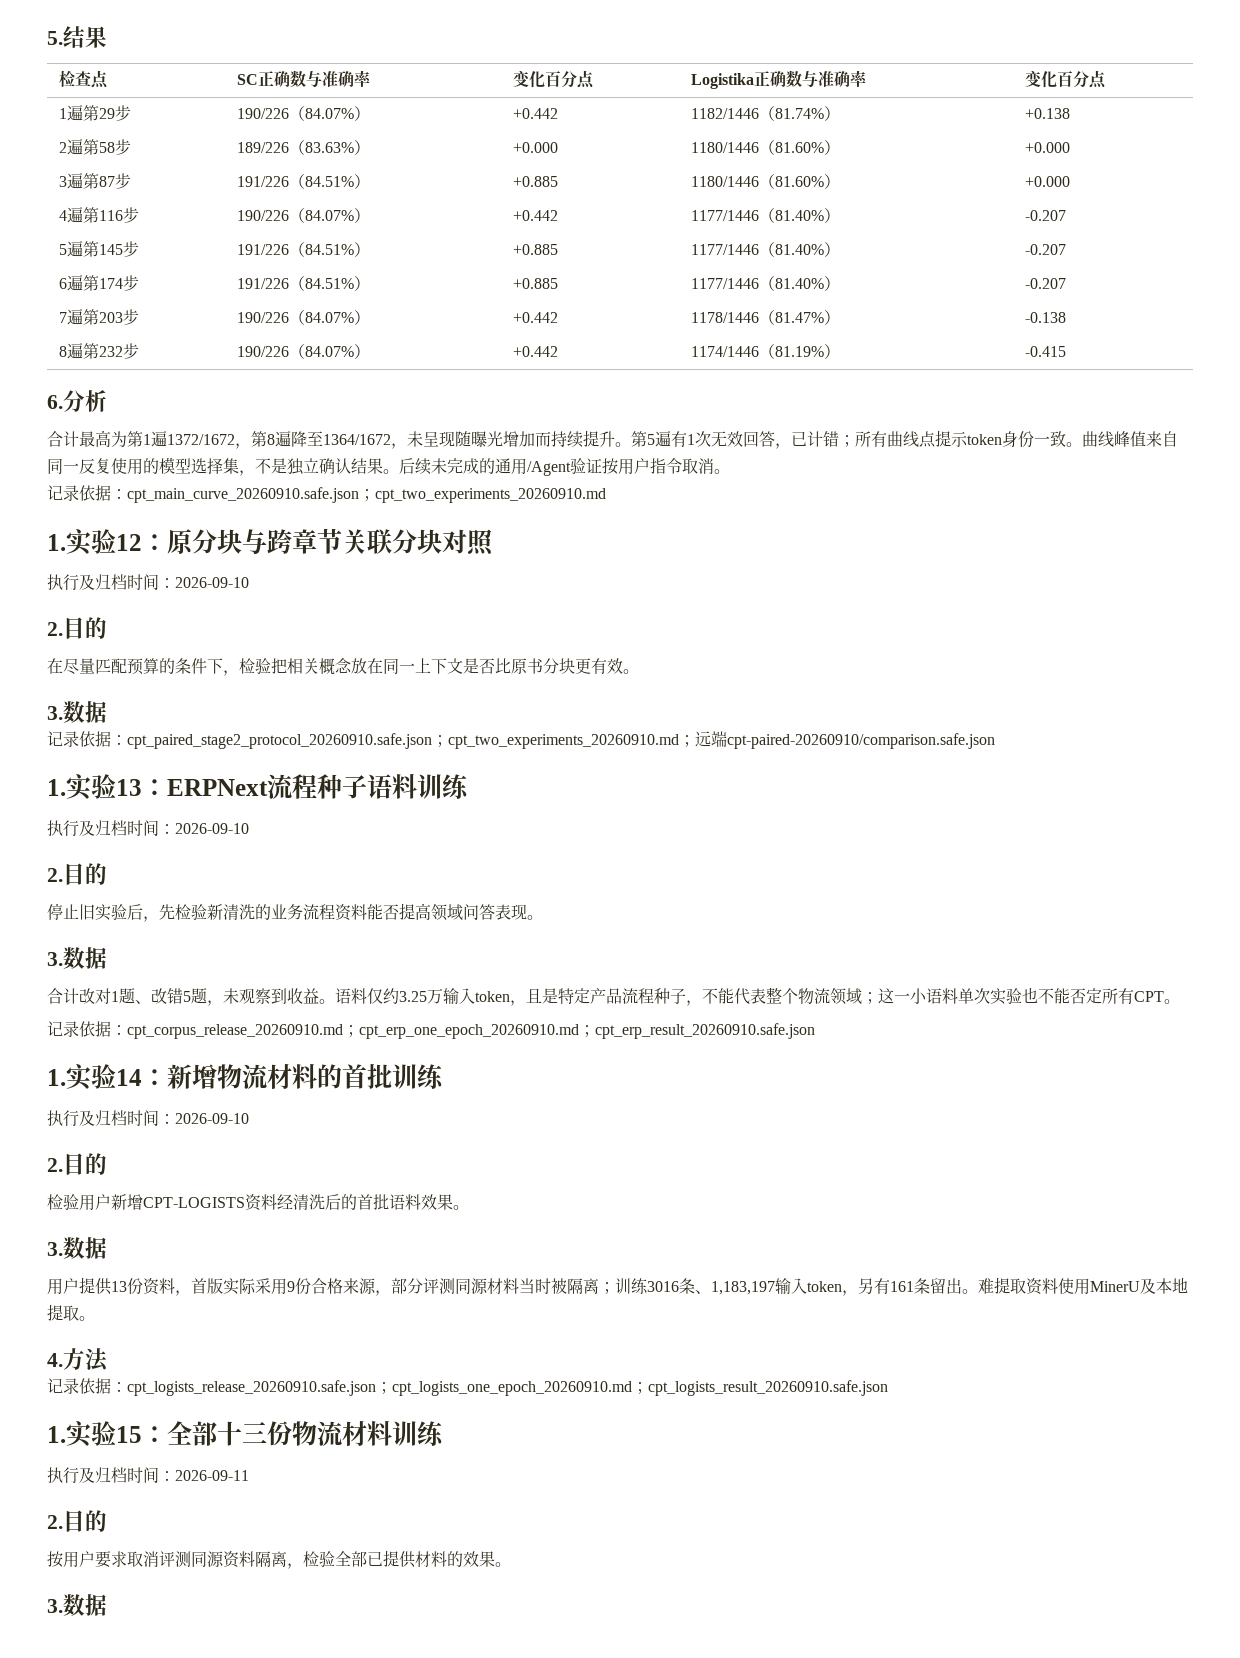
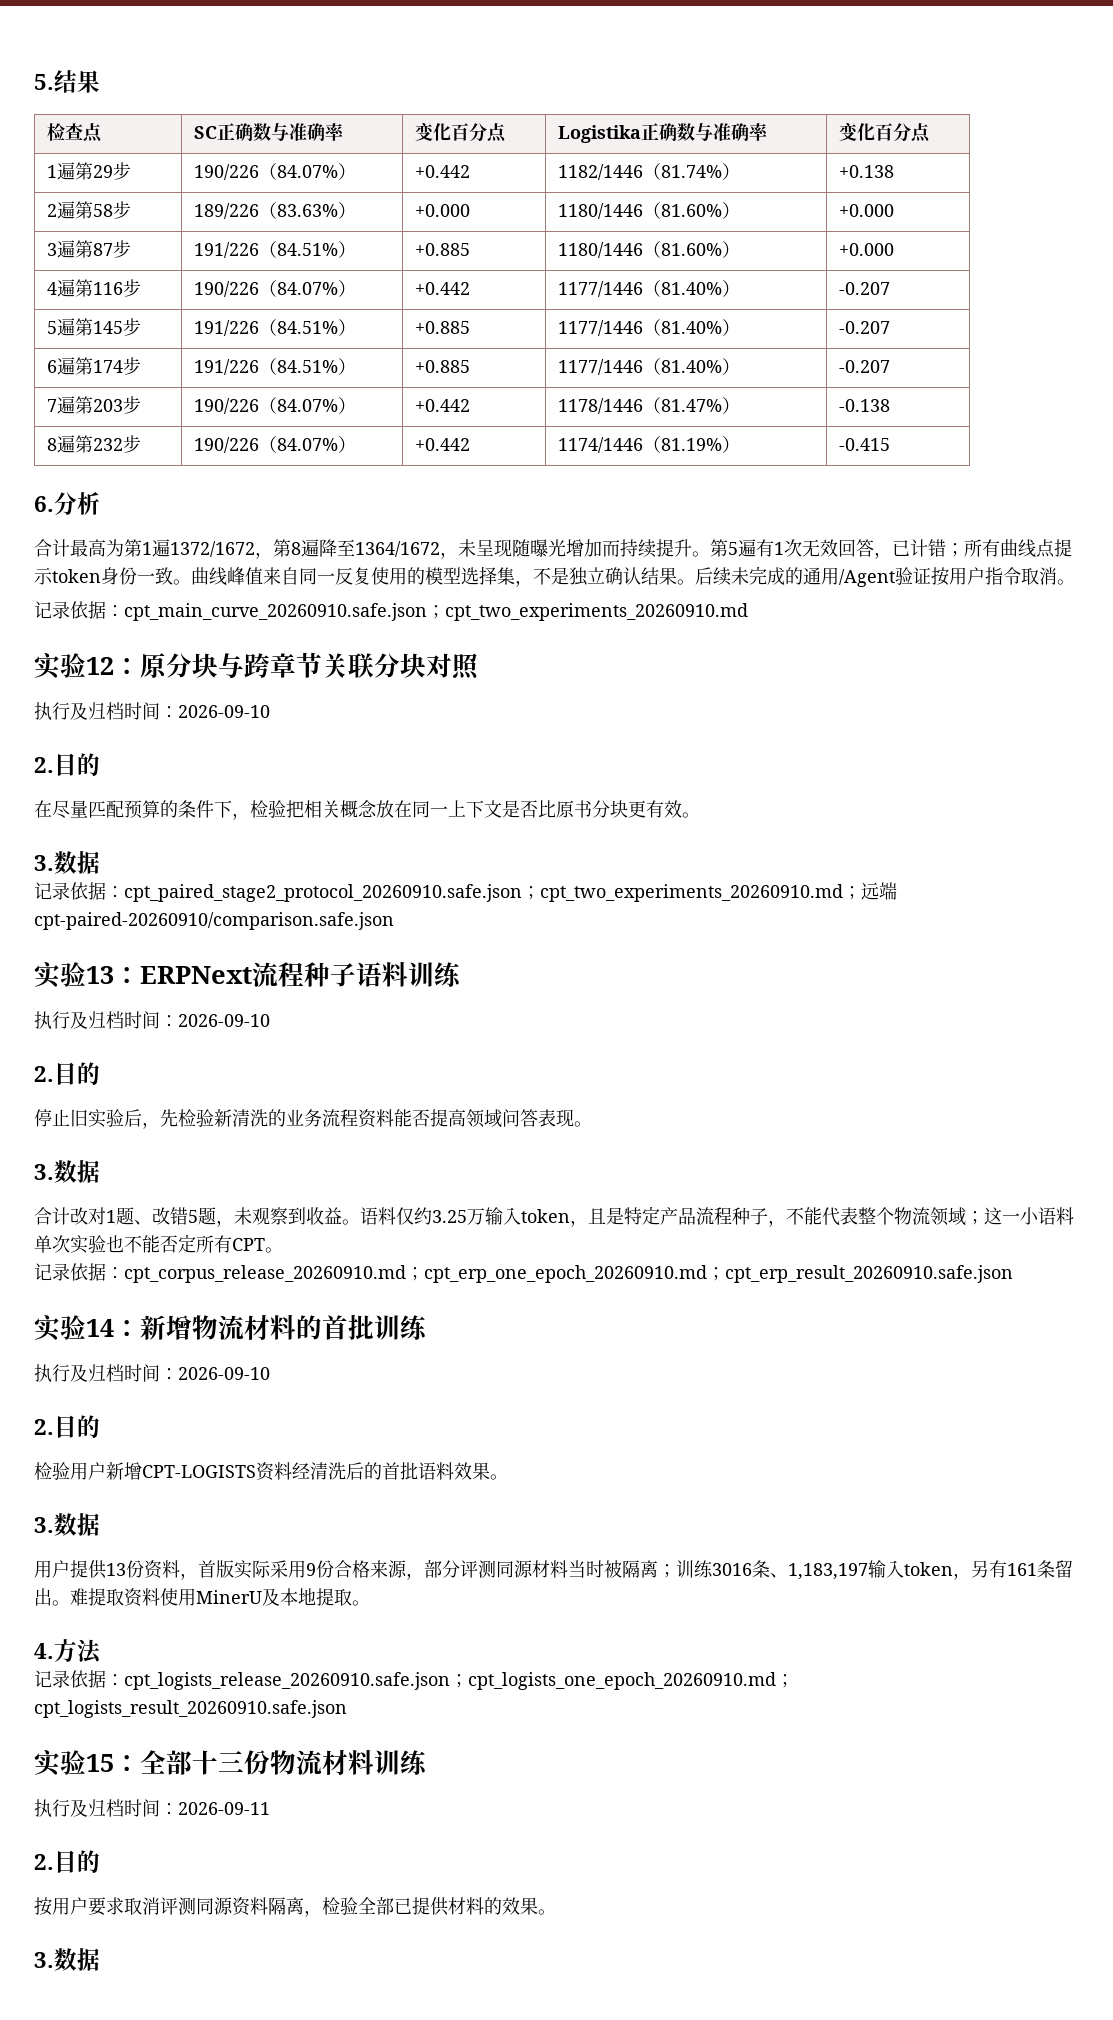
[47,534,66,551] 1. -> (748, 612) none
[47,779,66,796] 1. -> (394, 921) none
[47,1069,66,1086] 1. -> (1013, 1274) none
[47,1426,66,1443] 1. -> (347, 1709) none

